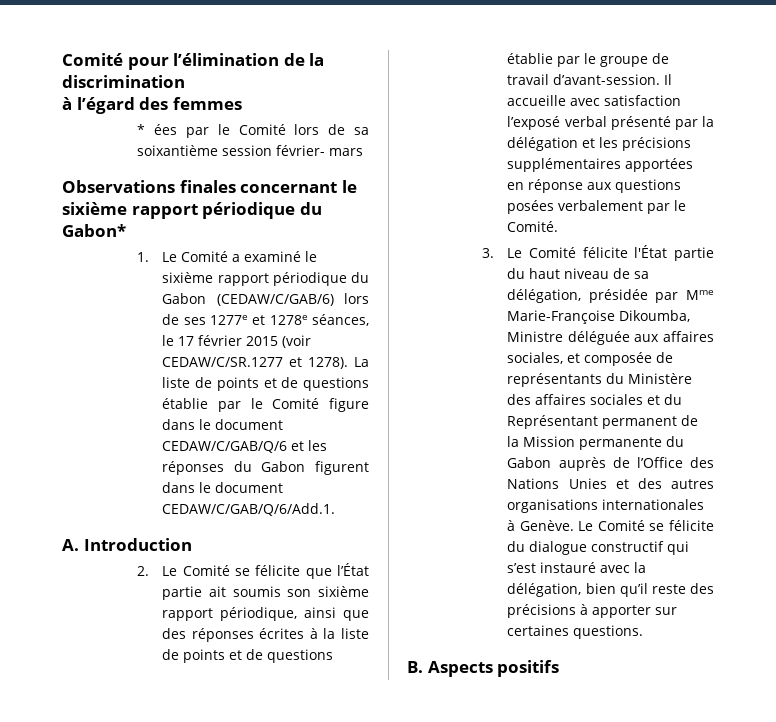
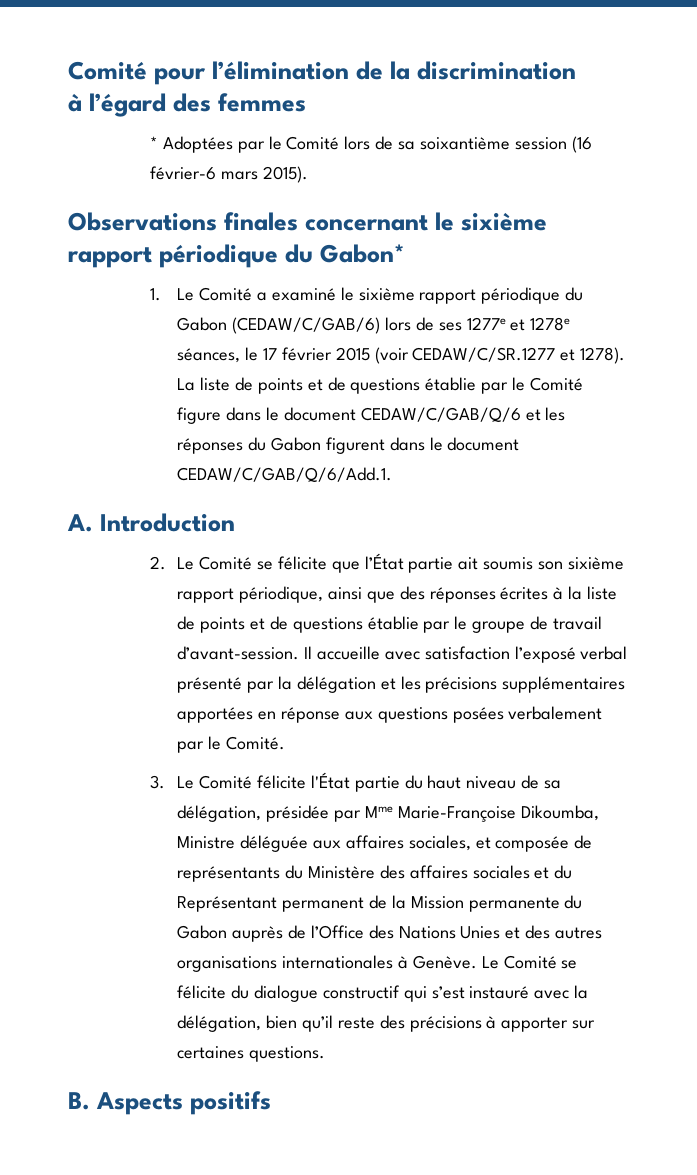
[154,124,178,135] ées -> [162,136,233,153] Adoptées
[276,145,326,156] février- -> [571,136,592,153] [149,166,216,180] (16 février-6
(364, 152) none -> [262,166,308,183] 2015).

